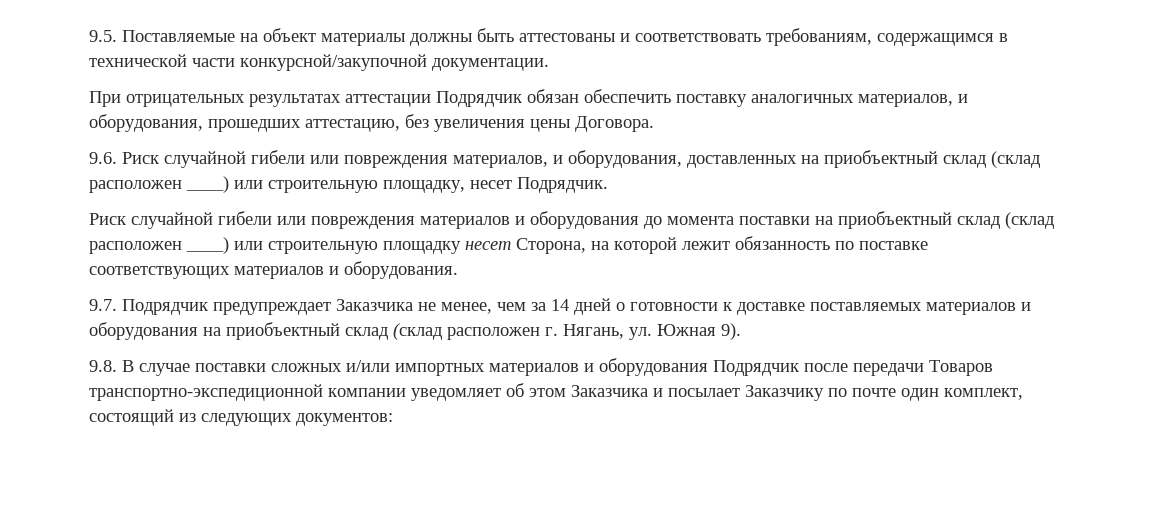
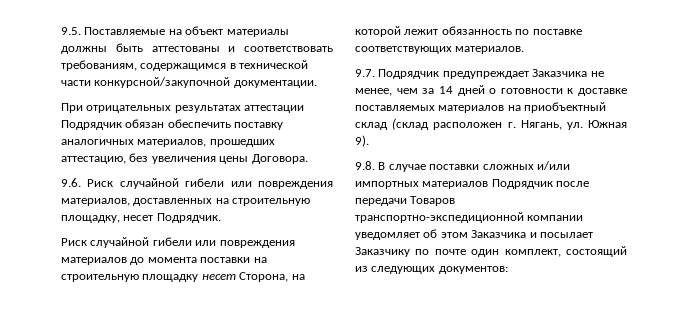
[958,94,968,103] [89,114,203,132] и оборудования, -> (207, 143) none
[553,150,1040,168] [89,176,263,193] и оборудования, доставленных на приобъектный склад (склад расположен ____) или -> [133,198,229,206] доставленных на
[515,211,639,229] и оборудования -> (127, 261) none
[838,211,1054,229] [89,237,263,254] приобъектный склад (склад расположен ____) или -> (267, 260) none
[234,261,458,279] материалов и оборудования. -> [455,46,525,54] материалов.
[1021,302,1031,311] [89,322,198,340] и оборудования -> (505, 109) none
[584,358,708,376] и оборудования -> (489, 185) none

